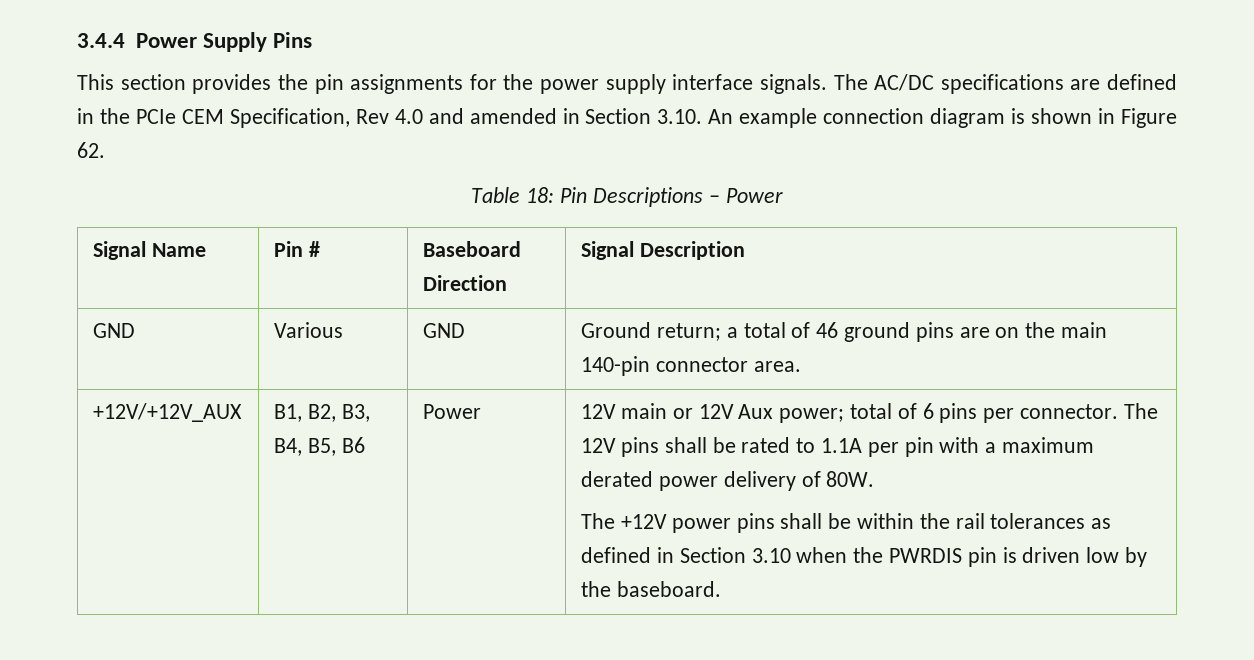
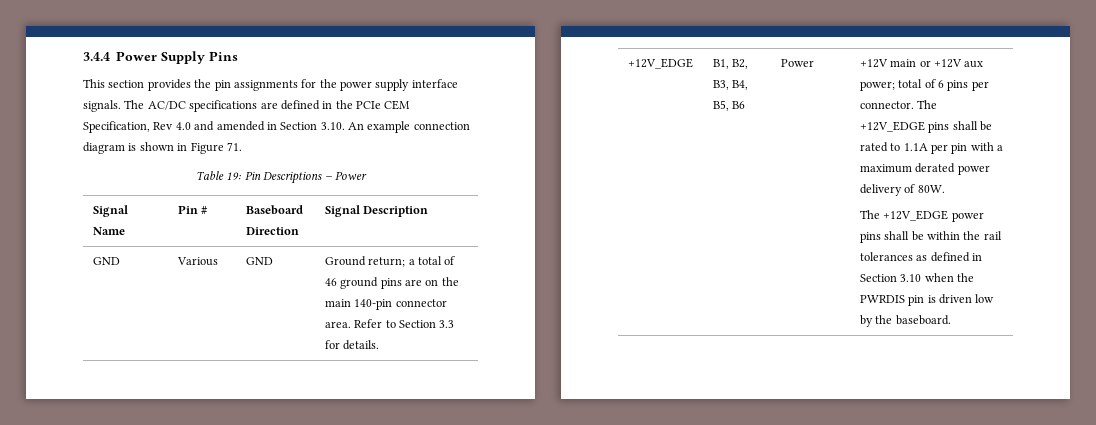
[77,142,105,158] 62. -> [226,142,242,151] 71.
[526,187,555,203] 18: -> [226,172,242,180] 19:
[93,403,243,422] // +12V/+12V_AUX -> [354,319,455,328] [324,340,380,350] [627,58,693,69] Refer to Section 3.3 for details. // +12V_EDGE
[581,404,617,419] 12V -> [859,59,888,68] +12V
[698,404,774,419] 12V Aux -> [933,59,984,68] +12V aux
[581,438,617,453] 12V -> [859,121,925,132] +12V_EDGE
[620,514,667,529] +12V -> [883,210,949,221] +12V_EDGE

